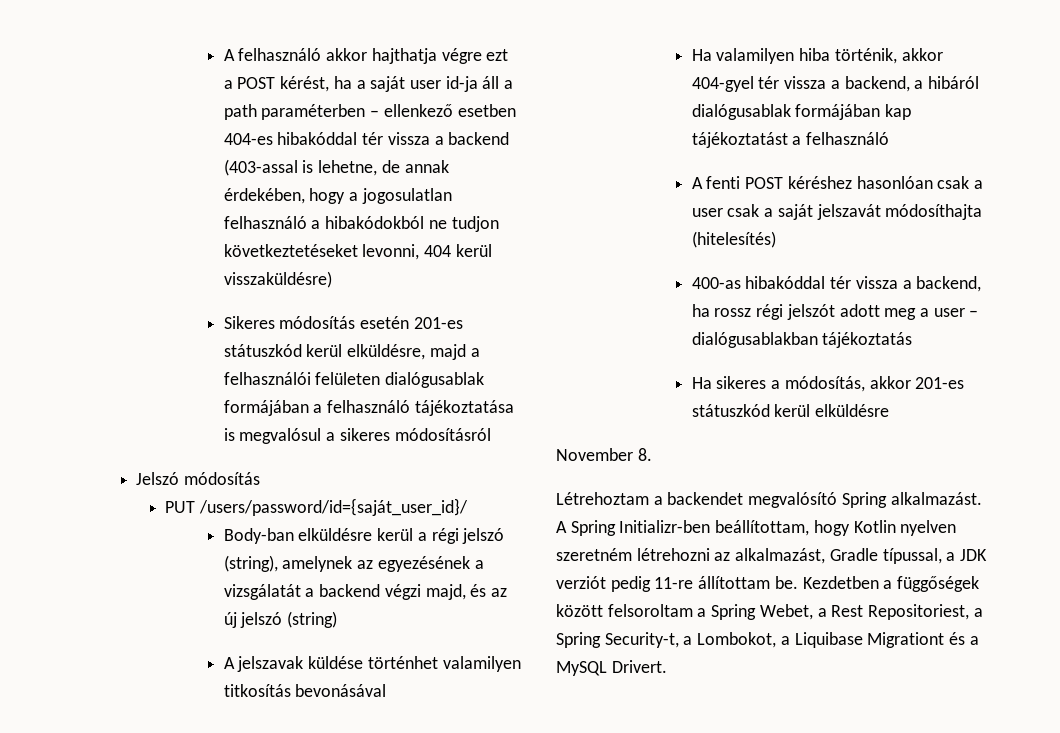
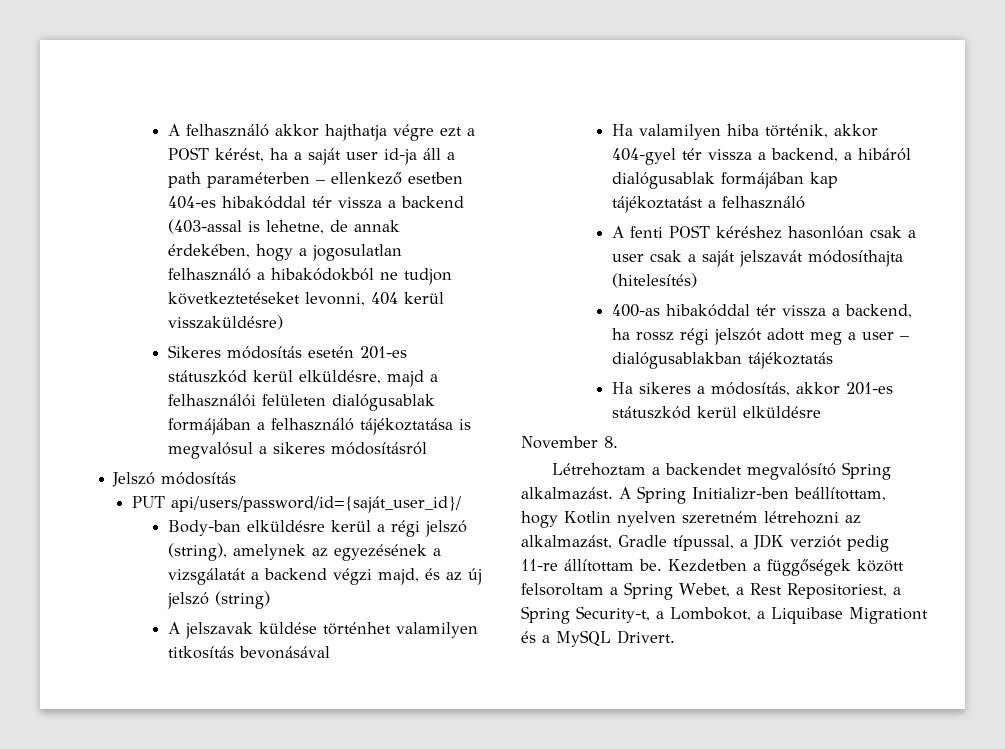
[199,498,469,516] /users/password/id={saját_user_id}/ -> [170,496,461,513] api/users/password/id={saját_user_id}/

